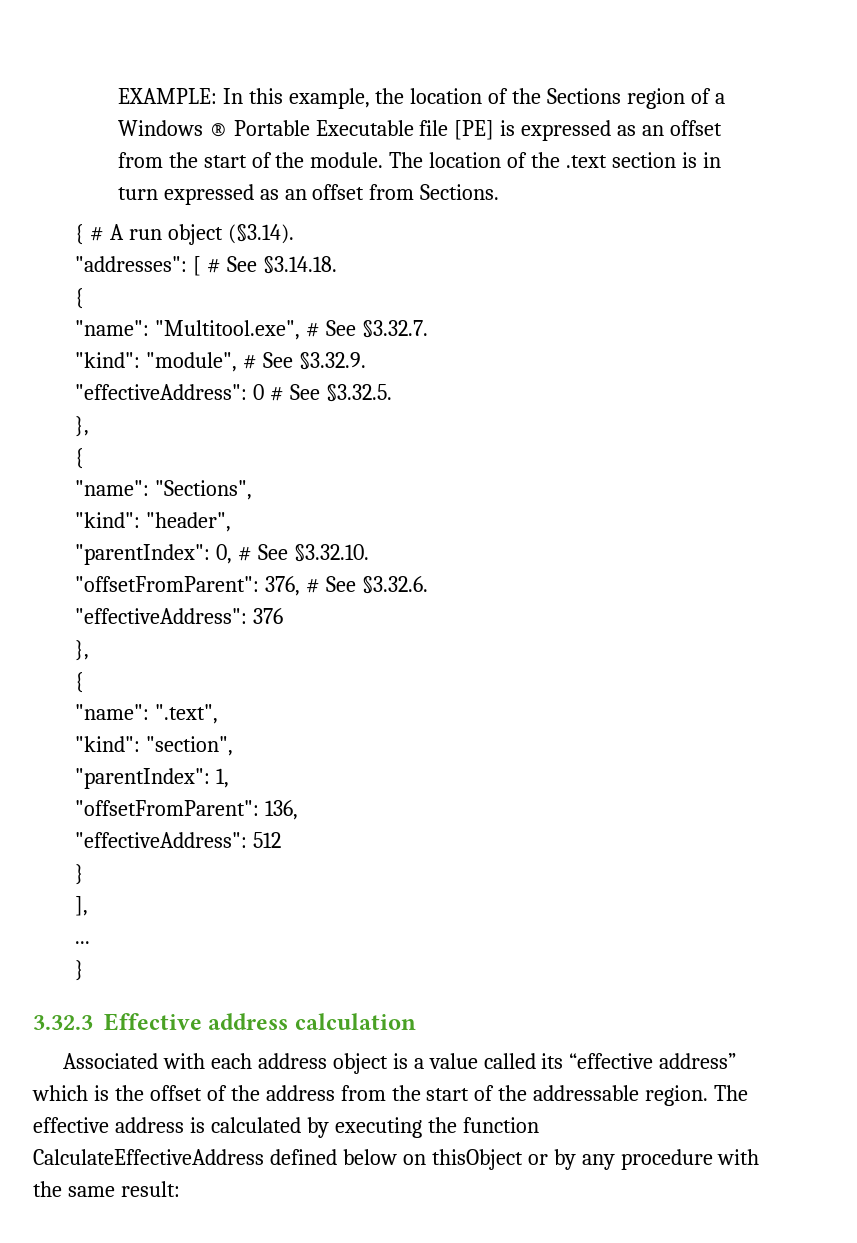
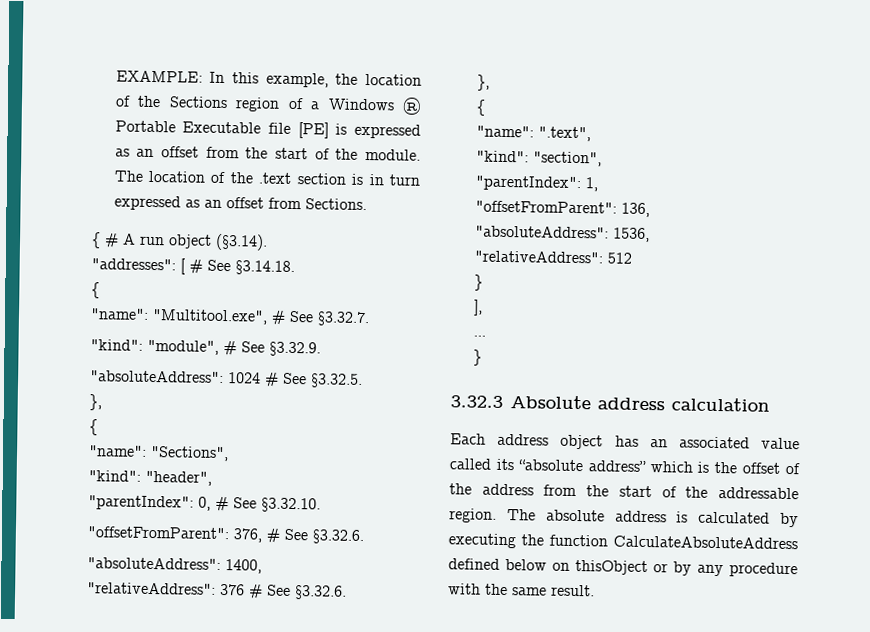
[75,384,265,400] "effectiveAddress": 0 -> [89,370,261,384] "absoluteAddress": 1024
[75,608,284,624] "effectiveAddress": 376 -> [86,557,262,574] [86,582,347,600] "absoluteAddress": 1400, // "relativeAddress": 376 # See §3.32.6.
[75,832,248,848] "effectiveAddress": -> [474,225,650,243] [473,250,603,264] "absoluteAddress": 1536, // "relativeAddress":
[104,1013,202,1031] Effective -> [510,395,591,410] Absolute
[62,1053,424,1074] Associated with each address object is a -> [450,433,750,450] Each address object has an associated
[569,1053,654,1069] “effective -> [517,459,583,472] “absolute
[33,1117,109,1133] effective -> [545,509,605,522] absolute
[33,1149,264,1165] CalculateEffectiveAddress -> [613,535,798,550] CalculateAbsoluteAddress
[120,1181,180,1197] result: -> [551,584,595,597] result.

